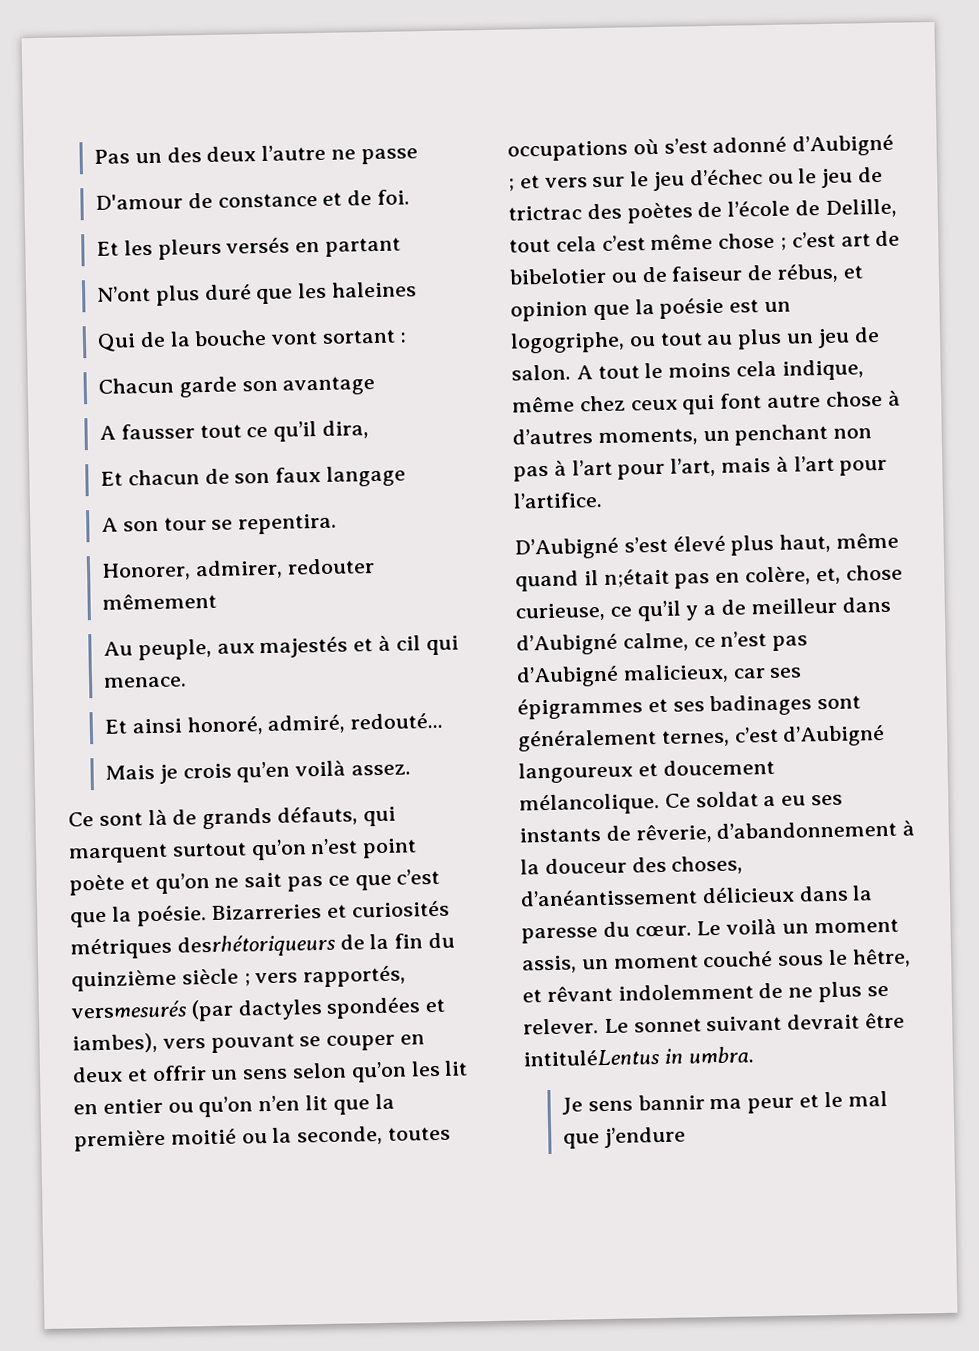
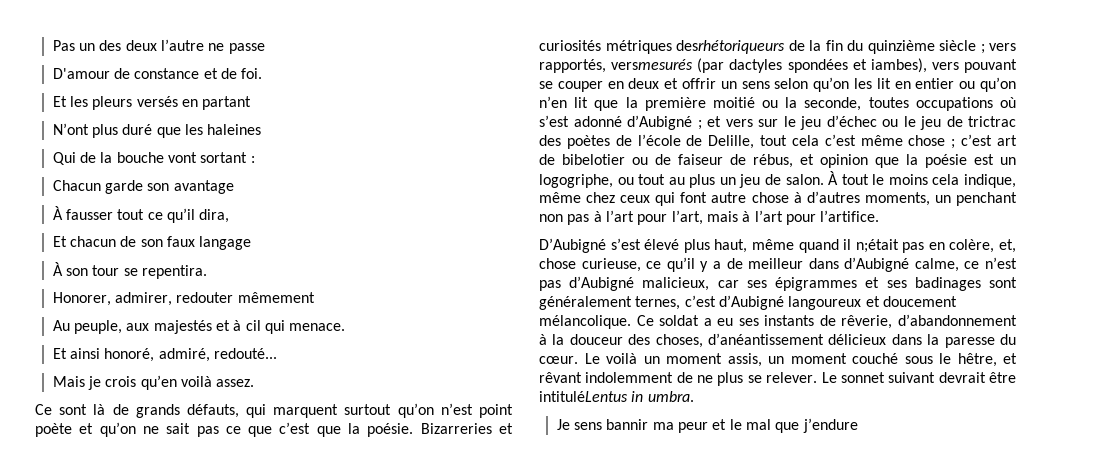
[99,425,117,440] A -> [52,206,63,220] À
[101,517,119,532] A -> [52,262,63,276] À
[575,365,593,380] A -> [828,171,839,185] À

